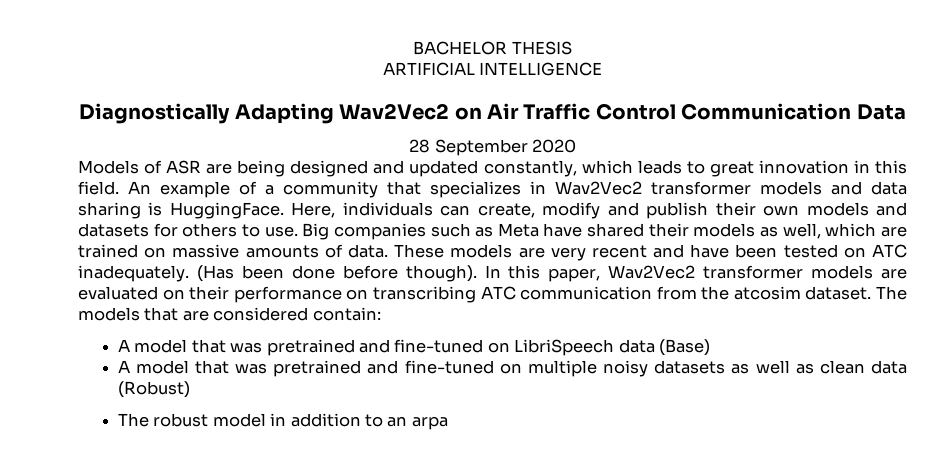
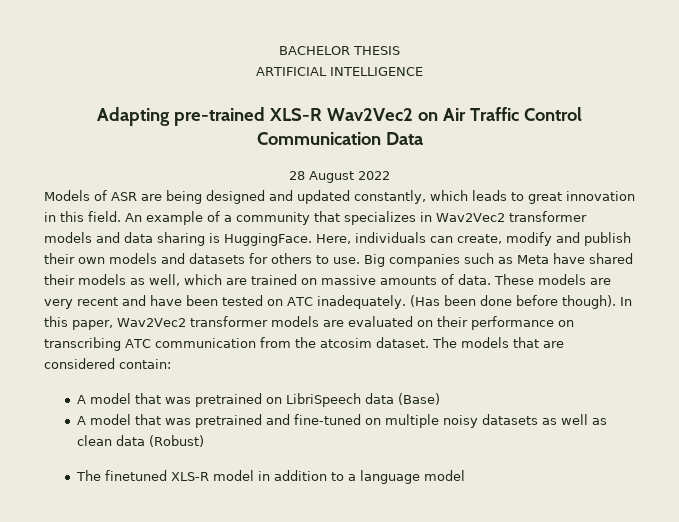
[79,103,334,124] Diagnostically Adapting -> [97,107,323,126] Adapting pre-trained XLS-R
[434,139,576,156] September 2020 -> [309,171,390,183] August 2022
[358,339,484,353] and fine-tuned -> (262, 400) none
[153,413,209,427] robust -> [104,470,209,481] finetuned XLS-R
[387,416,448,430] an arpa -> [347,470,465,484] a language model

